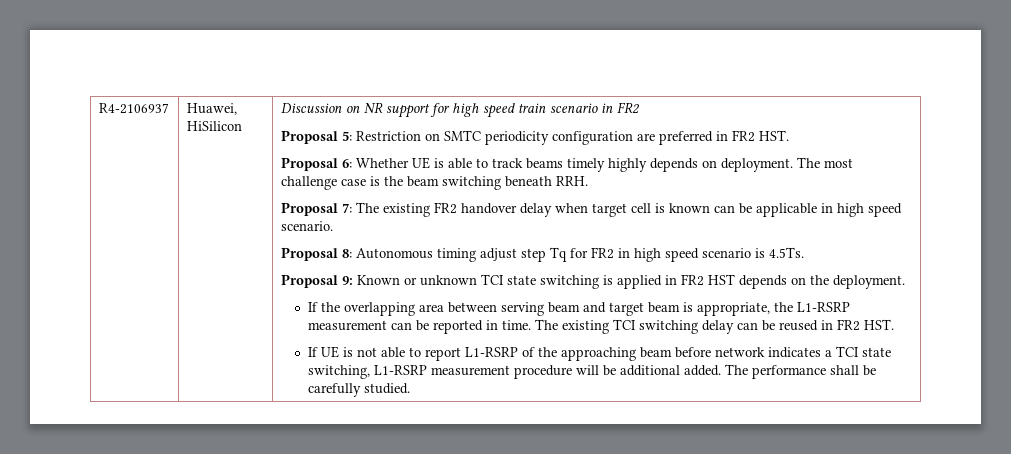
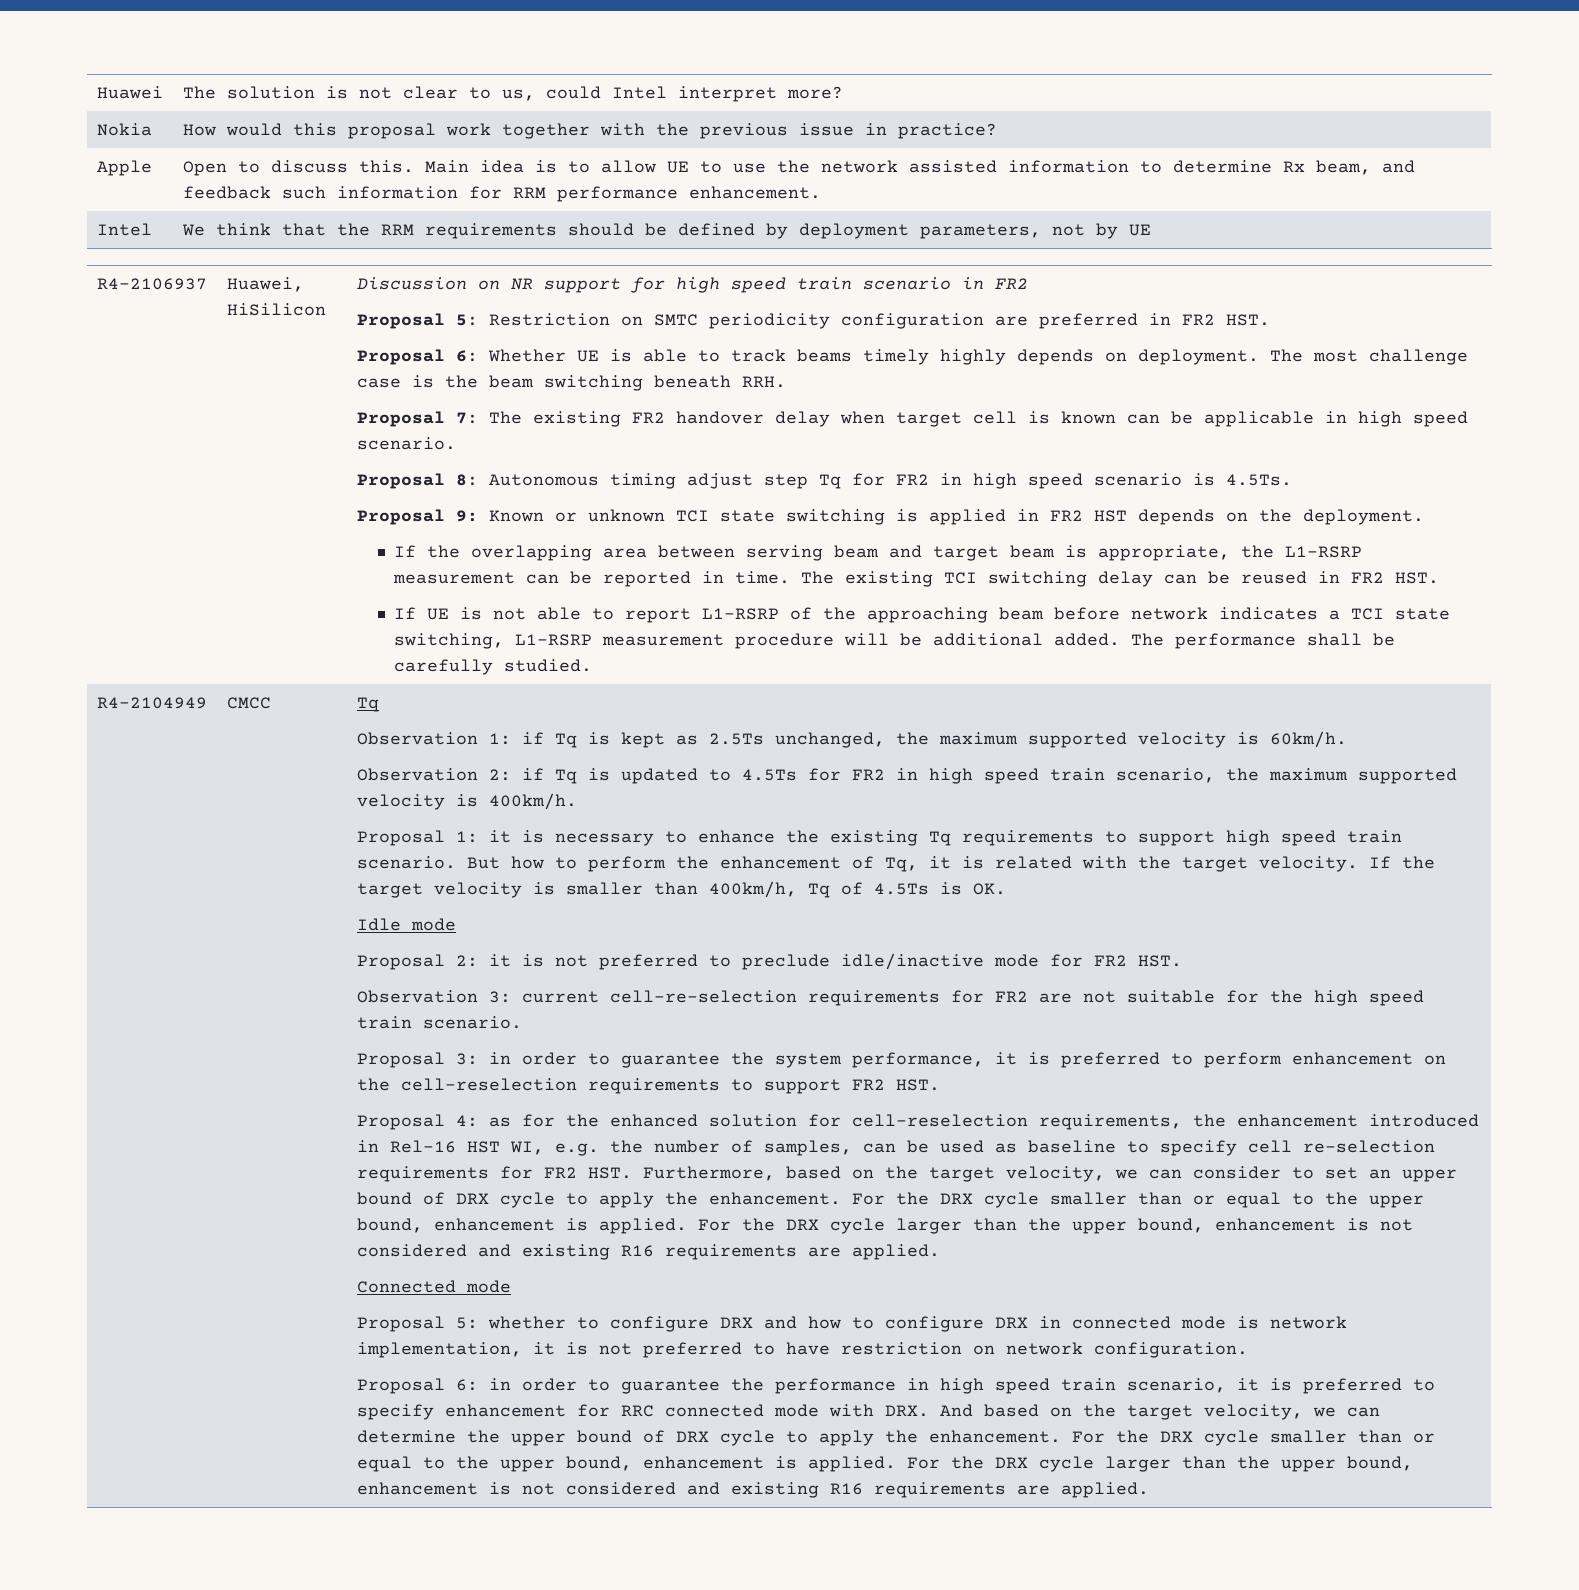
(98, 108) none -> [96,86,163,99] [182,86,843,102] [96,123,152,136] [182,123,997,139] [96,160,152,176] [182,160,1415,176] [182,186,821,202] [96,223,152,236] [181,223,1151,239] Huawei | The solution is not clear to us, could Intel interpret more? // Nokia | How would this proposal work together with the previous issue in practice? // Apple | Open to discuss this. Main idea is to allow UE to use the network assisted information to determine Rx beam, and feedback such information for RRM performance enhancement. // Intel | We think that the RRM requirements should be defined by deployment parameters, not by UE //
(410, 388) none -> [96,697,207,709] [226,697,271,709] [356,697,379,712] [356,731,1347,748] [356,768,1457,784] [356,793,577,810] [356,830,1402,846] [356,856,1435,872] [356,881,1006,898] [356,918,456,931] [356,953,1182,970] [356,990,1424,1006] [356,1016,522,1029] [356,1052,1446,1068] [356,1078,940,1094] [356,1114,1479,1130] [356,1140,1435,1156] [356,1166,1457,1182] [356,1192,1424,1208] [356,1218,1413,1234] [356,1244,940,1260] [356,1280,511,1293] [356,1316,1347,1332] [356,1342,1248,1358] [356,1378,1435,1394] [356,1404,1380,1420] [356,1430,1435,1446] [356,1456,1413,1472] [356,1482,1149,1498] // R4-2104949 | CMCC | Tq // Observation 1: if Tq is kept as 2.5Ts unchanged, the maximum supported velocity is 60km/h. // Observation 2: if Tq is updated to 4.5Ts for FR2 in high speed train scenario, the maximum supported velocity is 400km/h. // Proposal 1: it is necessary to enhance the existing Tq requirements to support high speed train scenario. But how to perform the enhancement of Tq, it is related with the target velocity. If the target velocity is smaller than 400km/h, Tq of 4.5Ts is OK. // Idle mode // Proposal 2: it is not preferred to preclude idle/inactive mode for FR2 HST. // Observation 3: current cell-re-selection requirements for FR2 are not suitable for the high speed train scenario. // Proposal 3: in order to guarantee the system performance, it is preferred to perform enhancement on the cell-reselection requirements to support FR2 HST. // Proposal 4: as for the enhanced solution for cell-reselection requirements, the enhancement introduced in Rel-16 HST WI, e.g. the number of samples, can be used as baseline to specify cell re-selection requirements for FR2 HST. Furthermore, based on the target velocity, we can consider to set an upper bound of DRX cycle to apply the enhancement. For the DRX cycle smaller than or equal to the upper bound, enhancement is applied. For the DRX cycle larger than the upper bound, enhancement is not considered and existing R16 requirements are applied. // Connected mode // Proposal 5: whether to configure DRX and how to configure DRX in connected mode is network implementation, it is not preferred to have restriction on network configuration. // Proposal 6: in order to guarantee the performance in high speed train scenario, it is preferred to specify enhancement for RRC connected mode with DRX. And based on the target velocity, we can determine the upper bound of DRX cycle to apply the enhancement. For the DRX cycle smaller than or equal to the upper bound, enhancement is applied. For the DRX cycle larger than the upper bound, enhancement is not considered and existing R16 requirements are applied.

